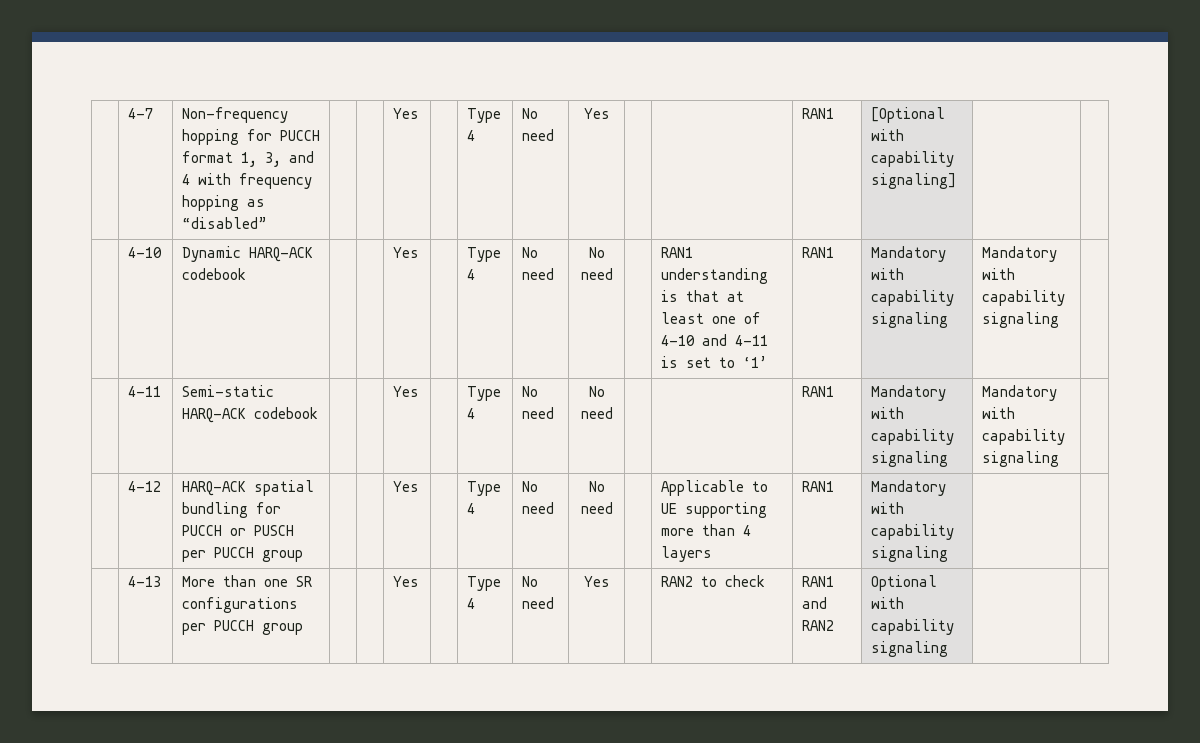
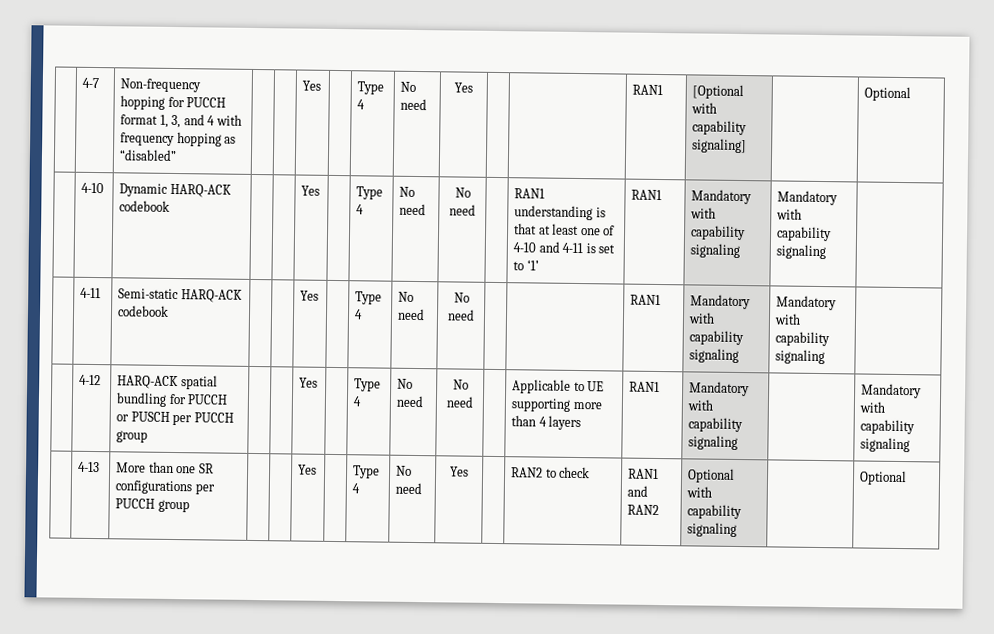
(956, 181) none -> [864,86,912,102] Optional
(948, 554) none -> [861,383,923,399] [859,401,886,413] [860,419,916,435] [860,437,911,453] Mandatory with capability signaling
(948, 649) none -> [859,470,908,486] Optional

